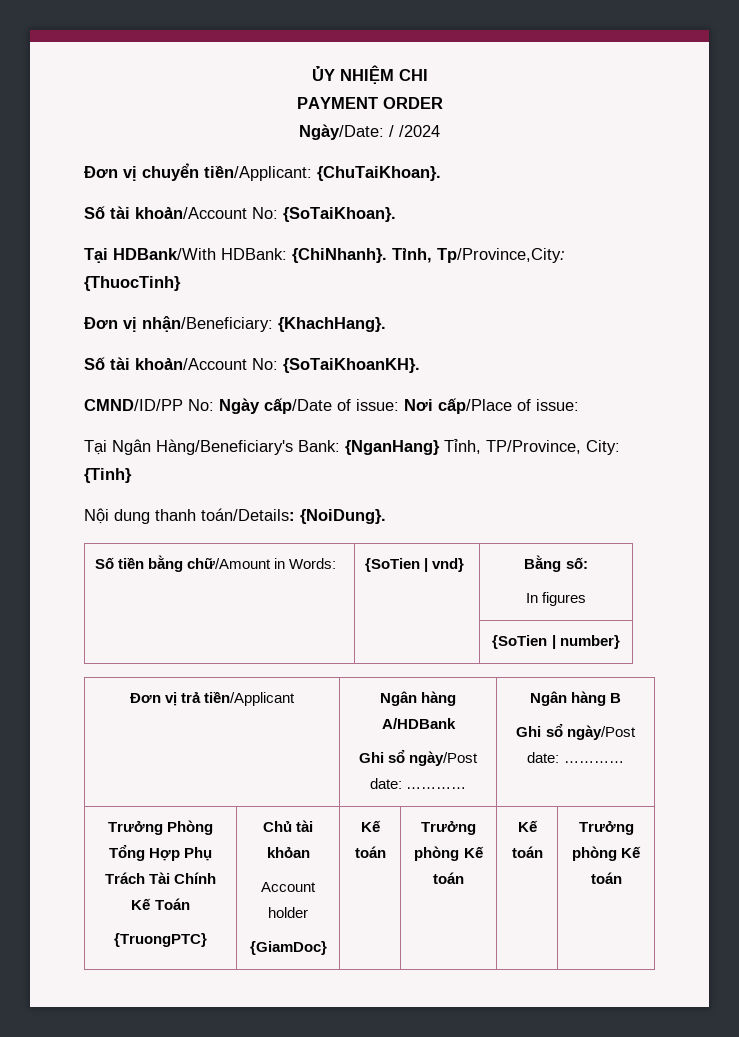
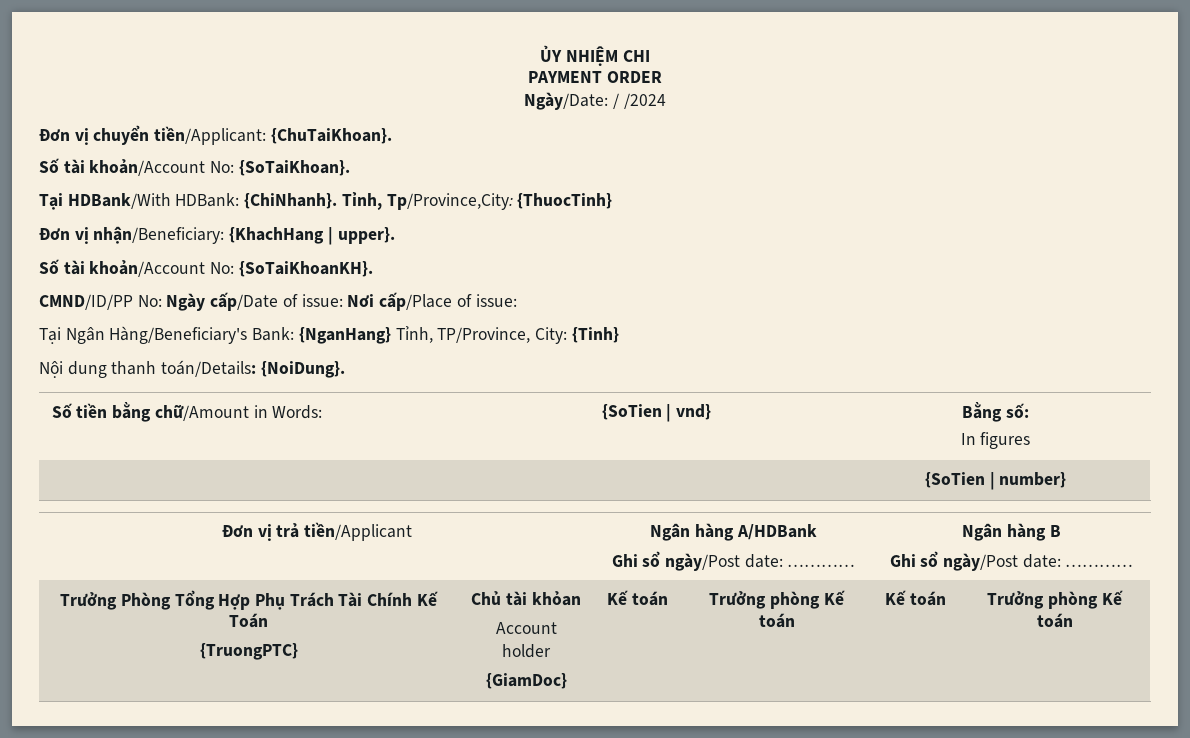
[278,317,386,332] {KhachHang}. -> [229,227,395,245] {KhachHang | upper}.

